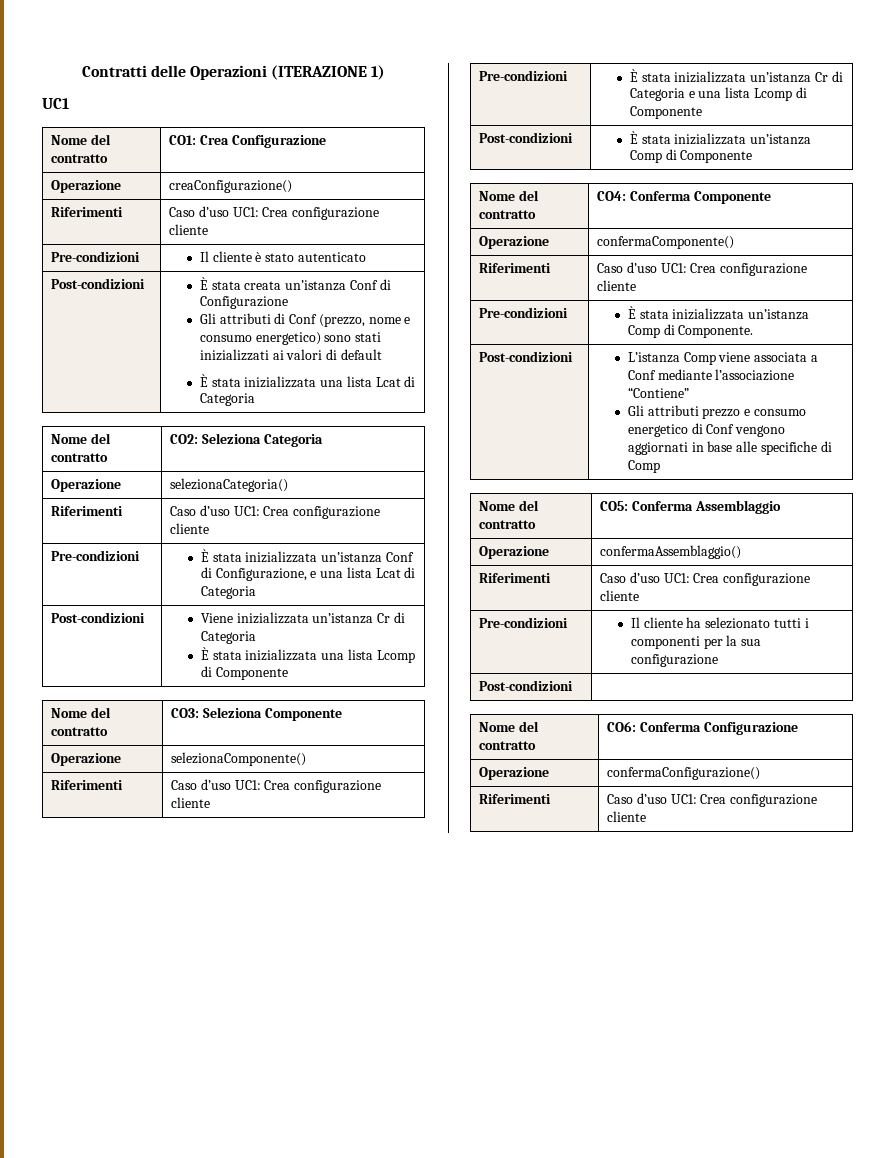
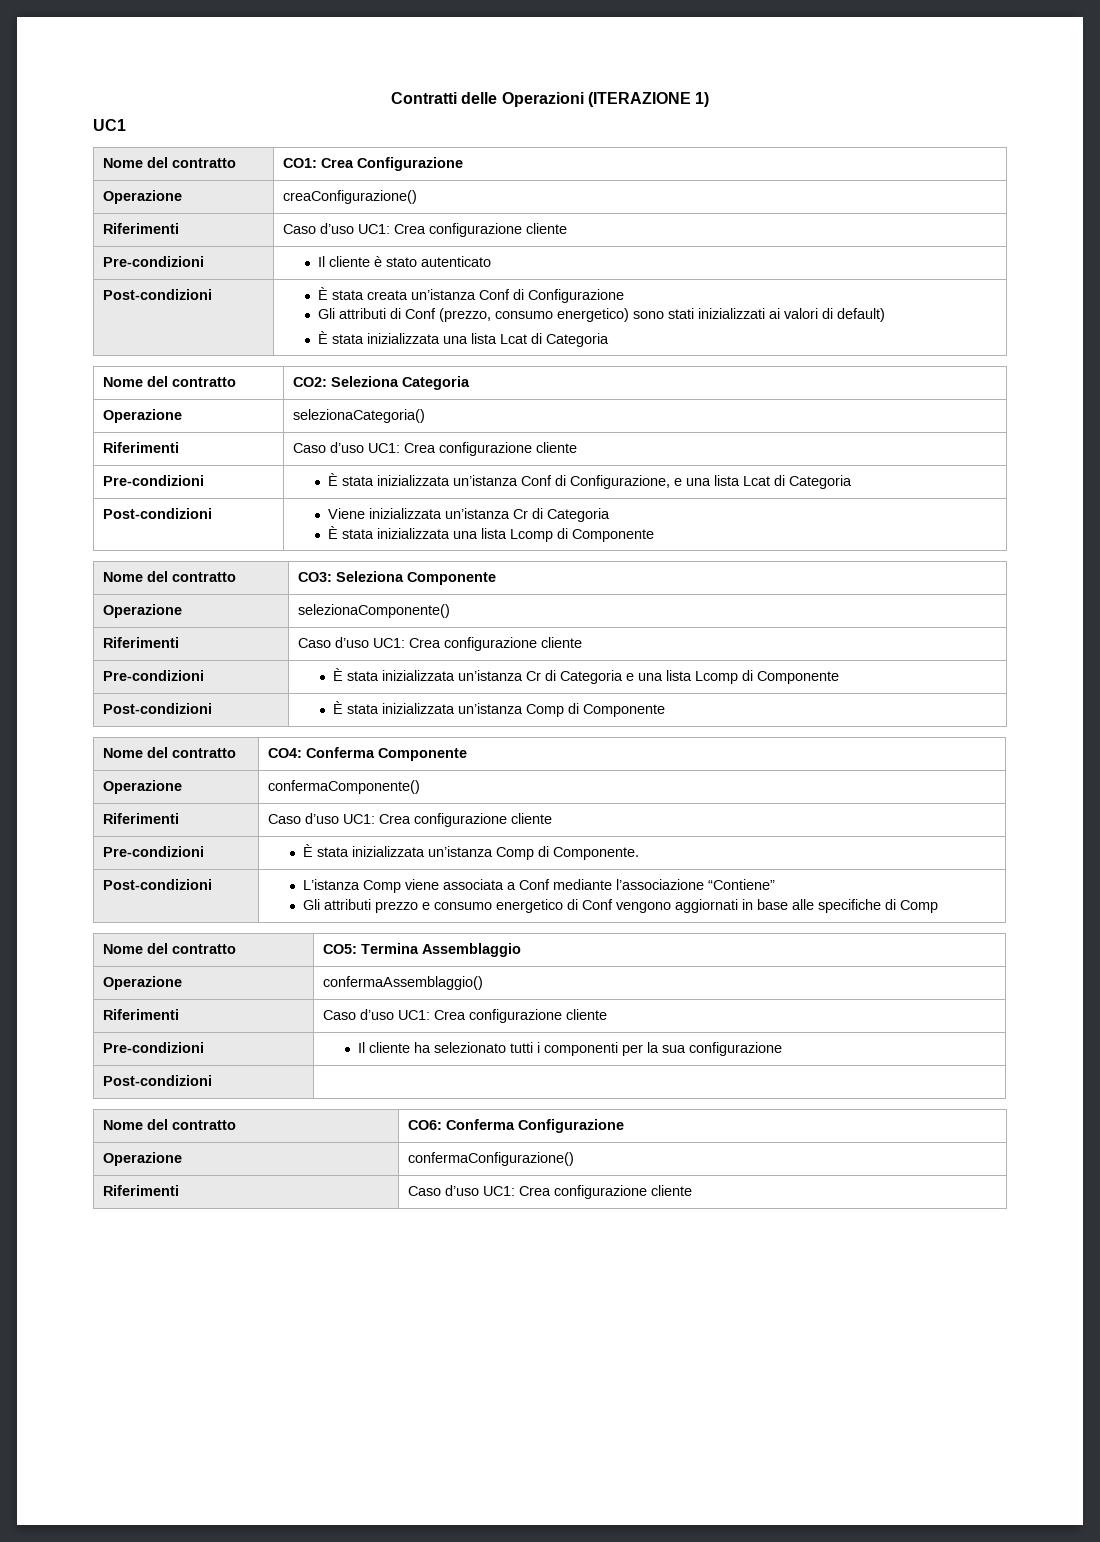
[368,317,411,324] nome e -> (492, 315) none
[340,349,382,360] default -> [837,308,886,322] default)
[631,501,693,511] Conferma -> [361,943,420,954] Termina

